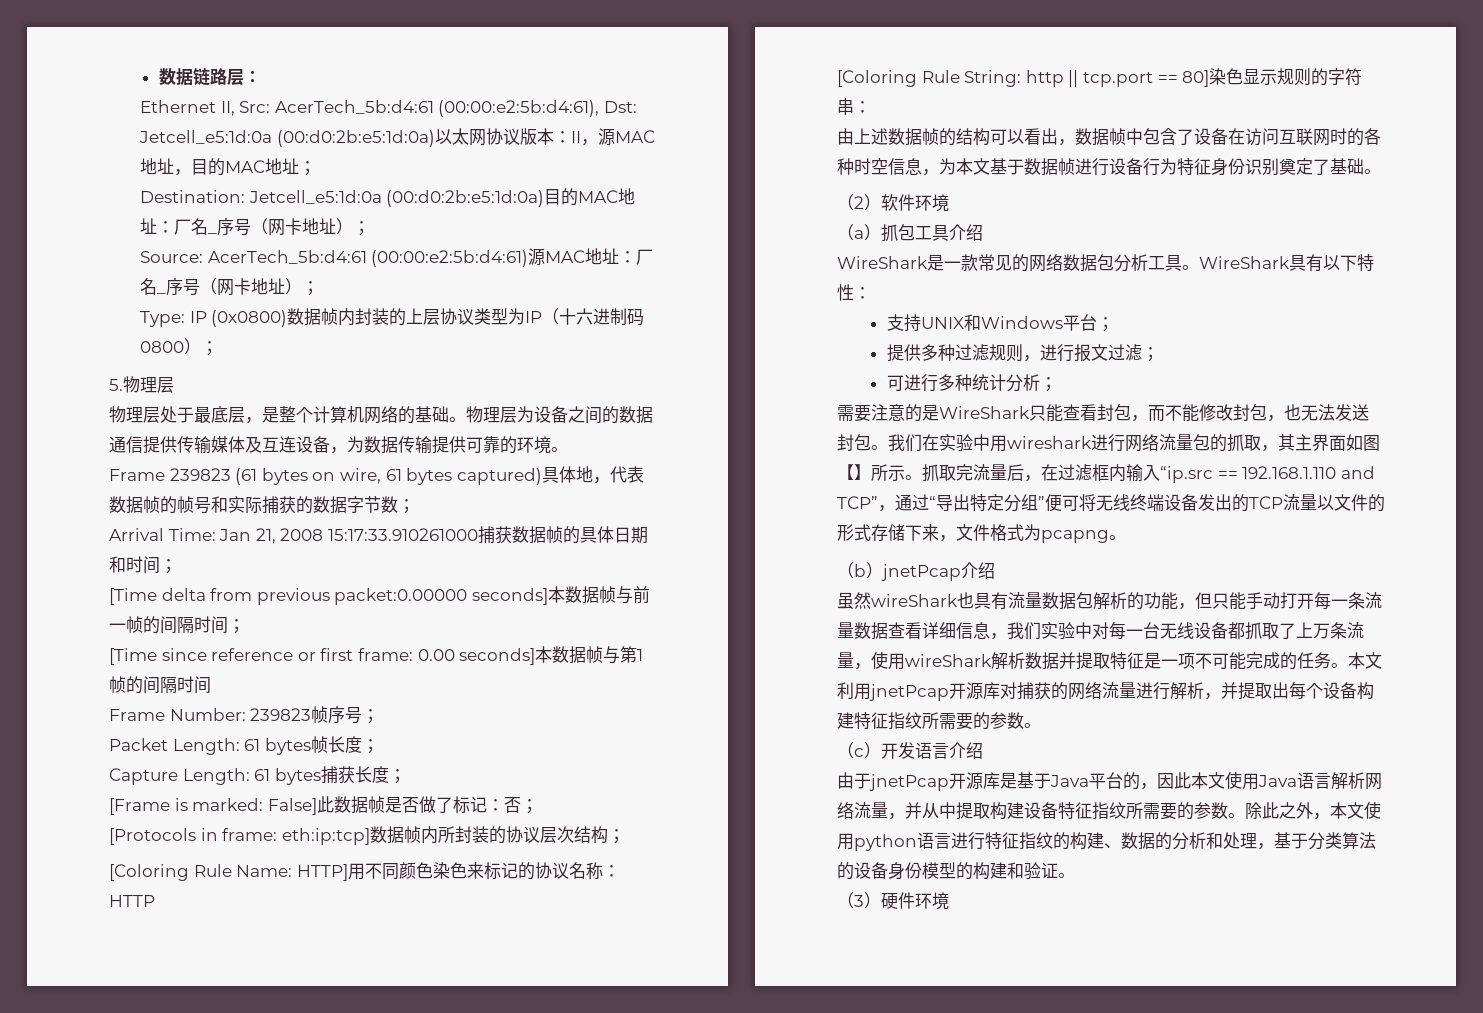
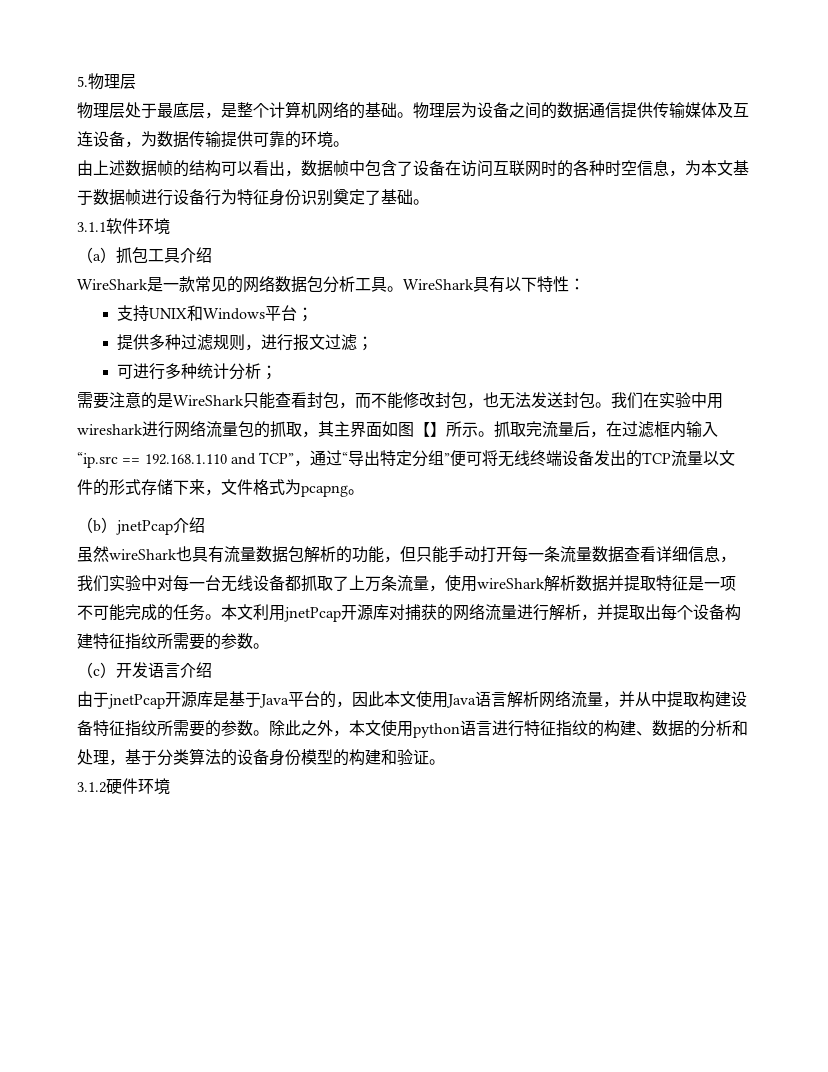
[158,67,261,86] [140,100,637,117] [139,128,655,147] [140,158,317,176] [140,188,636,207] [140,218,371,236] [140,248,654,267] [140,278,320,296] [140,308,645,327] [140,338,219,356] 数据链路层： // Ethernet II, Src: AcerTech_5b:d4:61 (00:00:e2:5b:d4:61), Dst: Jetcell_e5:1d:0a (00:d0:2b:e5:1d:0a)以太网协议版本：II，源MAC地址，目的MAC地址； // Destination: Jetcell_e5:1d:0a (00:d0:2b:e5:1d:0a)目的MAC地址：厂名_序号（网卡地址）； // Source: AcerTech_5b:d4:61 (00:00:e2:5b:d4:61)源MAC地址：厂名_序号（网卡地址）； // Type: IP (0x0800)数据帧内封装的上层协议类型为IP（十六进制码0800）； // -> (77, 81) none
[109,466,644,485] [109,496,415,514] [109,526,648,544] [109,556,177,574] [109,586,650,605] [109,616,245,634] [109,646,644,665] [109,676,211,694] [109,706,380,724] [109,736,379,755] [109,766,406,785] [109,796,538,815] [109,826,625,845] [109,862,620,881] [109,895,155,907] [837,68,1363,87] [837,98,871,115] // Frame 239823 (61 bytes on wire, 61 bytes captured)具体地，代表数据帧的帧号和实际捕获的数据字节数； // Arrival Time: Jan 21, 2008 15:17:33.910261000捕获数据帧的具体日期和时间； // [Time delta from previous packet:0.00000 seconds]本数据帧与前一帧的间隔时间； // [Time since reference or first frame: 0.00 seconds]本数据帧与第1帧的间隔时间 // Frame Number: 239823帧序号； // Packet Length: 61 bytes帧长度； // Capture Length: 61 bytes捕获长度； // [Frame is marked: False]此数据帧是否做了标记：否； // [Protocols in frame: eth:ip:tcp]数据帧内所封装的协议层次结构； // [Coloring Rule Name: HTTP]用不同颜色染色来标记的协议名称：HTTP // [Coloring Rule String: http || tcp.port == 80]染色显示规则的字符串： -> (349, 144) none
[837,194,881,211] （2） -> [77,222,106,232] 3.1.1
[837,892,881,909] （3） -> [77,782,106,793] 3.1.2

